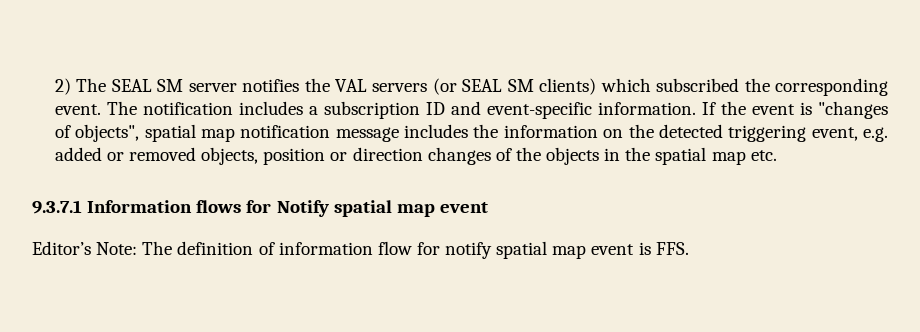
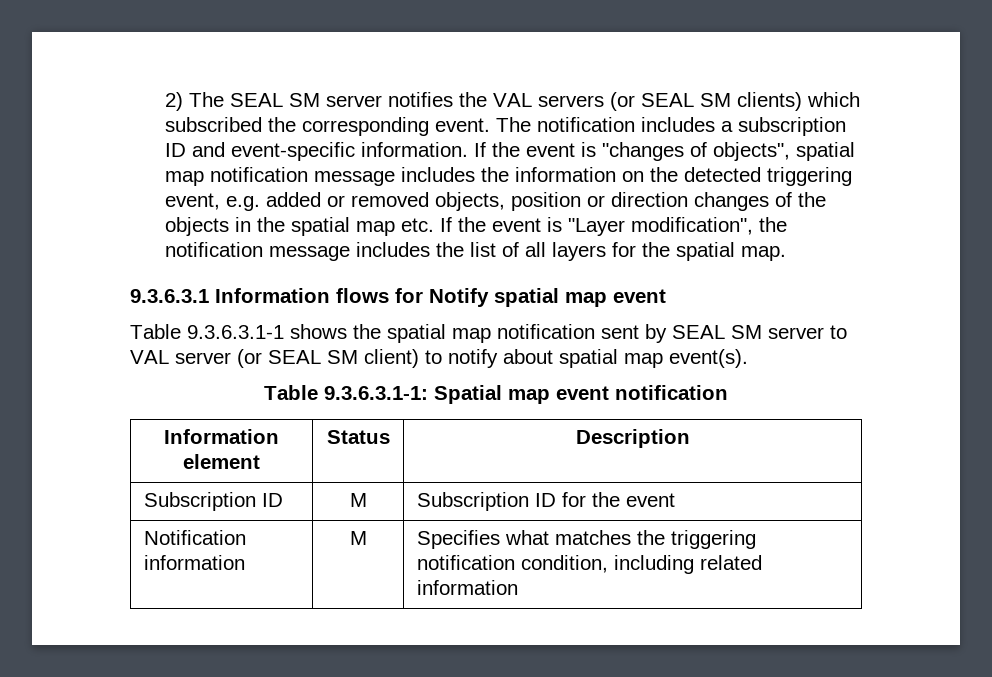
[32,200,82,214] // 9.3.7.1 -> [440,217,788,236] [165,242,787,261] [130,289,209,303] If the event is "Layer modification", the notification message includes the list of all layers for the spatial map. // 9.3.6.3.1
[32,241,689,259] Editor’s Note: The definition of information flow for notify spatial map event is FFS. -> [130,324,847,343] [130,349,748,368] [264,385,728,404] [164,429,279,444] [183,454,260,469] [326,430,390,444] [575,429,690,448] [143,492,283,511] [349,493,367,507] [416,492,675,511] [143,530,246,545] [143,555,245,570] [349,531,367,545] [416,530,756,549] [416,555,762,574] [416,580,518,595] Table 9.3.6.3.1-1 shows the spatial map notification sent by SEAL SM server to VAL server (or SEAL SM client) to notify about spatial map event(s). // Table 9.3.6.3.1-1: Spatial map event notification // Information element | Status | Description // Subscription ID | M | Subscription ID for the event // Notification information | M | Specifies what matches the triggering notification condition, including related information

